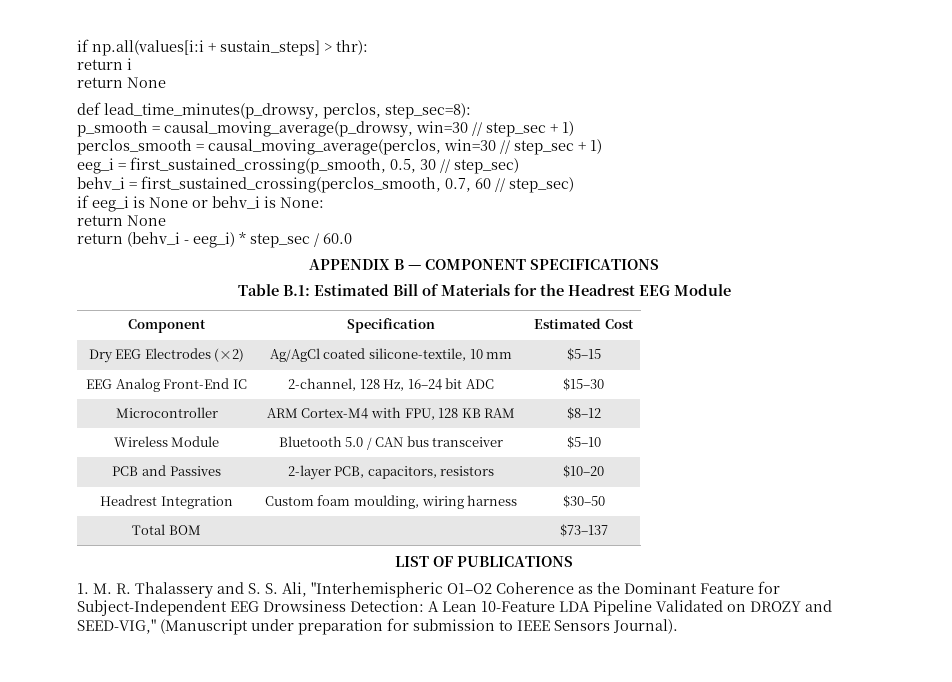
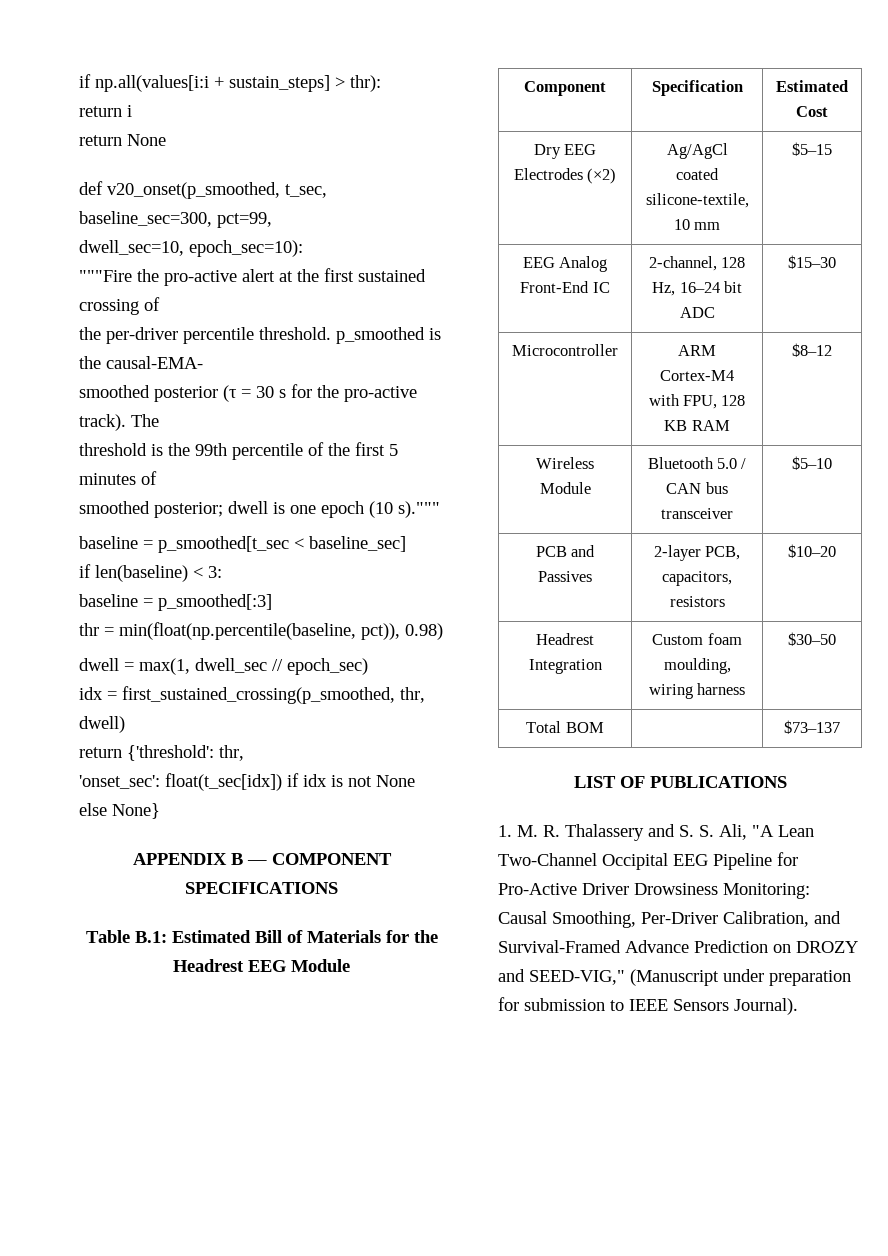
[104,103,471,119] [77,121,574,137] [77,139,602,155] [77,157,519,174] [77,176,574,193] [77,195,324,212] [77,215,166,226] [77,232,352,248] lead_time_minutes(p_drowsy, perclos, step_sec=8): // p_smooth = causal_moving_average(p_drowsy, win=30 // step_sec + 1) // perclos_smooth = causal_moving_average(perclos, win=30 // step_sec + 1) // eeg_i = first_sustained_crossing(p_smooth, 0.5, 30 // step_sec) // behv_i = first_sustained_crossing(perclos_smooth, 0.7, 60 // step_sec) // if eeg_i is None or behv_i is None: // return None // return (behv_i - eeg_i) * step_sec / 60.0 -> [107,182,327,199] [79,211,272,228] [79,240,303,257] [79,268,426,286] [79,297,160,315] [79,327,441,344] [79,356,203,369] [79,384,417,402] [79,414,159,431] [79,442,398,460] [79,471,157,485] [79,501,440,518] [79,536,406,553] [79,564,222,582] [79,594,272,611] [79,622,443,640] [79,658,368,675] [79,686,425,704] [79,716,125,733] [79,745,244,761] [79,773,415,791] [79,803,160,819] v20_onset(p_smoothed, t_sec, baseline_sec=300, pct=99, // dwell_sec=10, epoch_sec=10): // """Fire the pro-active alert at the first sustained crossing of // the per-driver percentile threshold. p_smoothed is the causal-EMA- // smoothed posterior (τ = 30 s for the pro-active track). The // threshold is the 99th percentile of the first 5 minutes of // smoothed posterior; dwell is one epoch (10 s).""" // baseline = p_smoothed[t_sec < baseline_sec] // if len(baseline) < 3: // baseline = p_smoothed[:3] // thr = min(float(np.percentile(baseline, pct)), 0.98) // dwell = max(1, dwell_sec // epoch_sec) // idx = first_sustained_crossing(p_smoothed, thr, dwell) // return {'threshold': thr, // 'onset_sec': float(t_sec[idx]) if idx is not None else None}
[311,581,780,598] [77,600,723,616] "Interhemispheric O1–O2 Coherence as the Dominant Feature for Subject-Independent EEG Drowsiness Detection: A Lean 10-Feature LDA Pipeline Validated -> [752,825,814,837] [498,852,798,870] [498,883,810,899] [498,911,841,928] [498,940,768,953] "A Lean Two-Channel Occipital EEG Pipeline for Pro-Active Driver Drowsiness Monitoring: Causal Smoothing, Per-Driver Calibration, and Survival-Framed Advance Prediction

